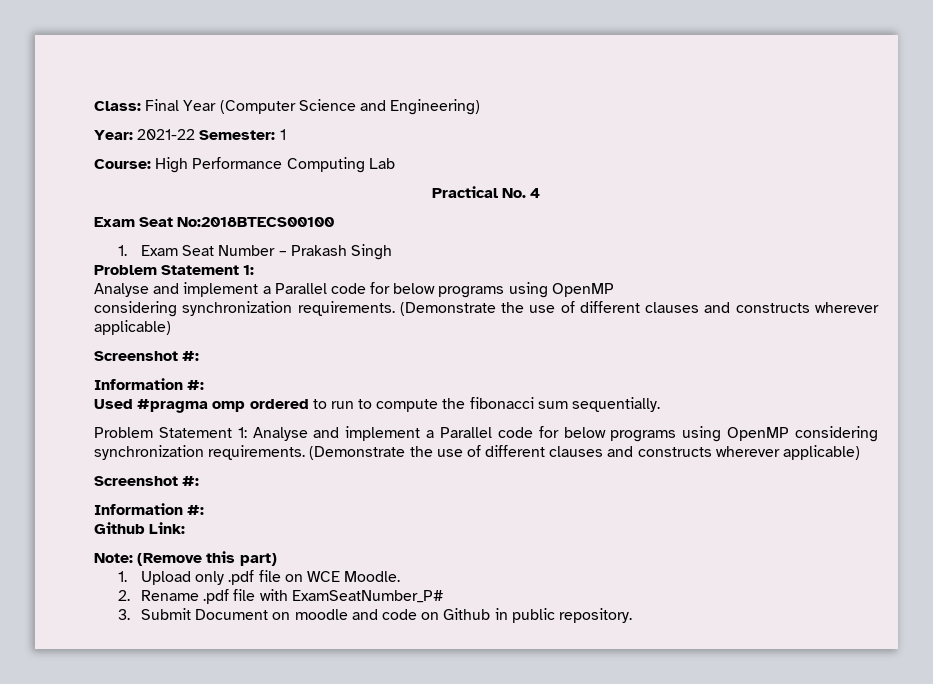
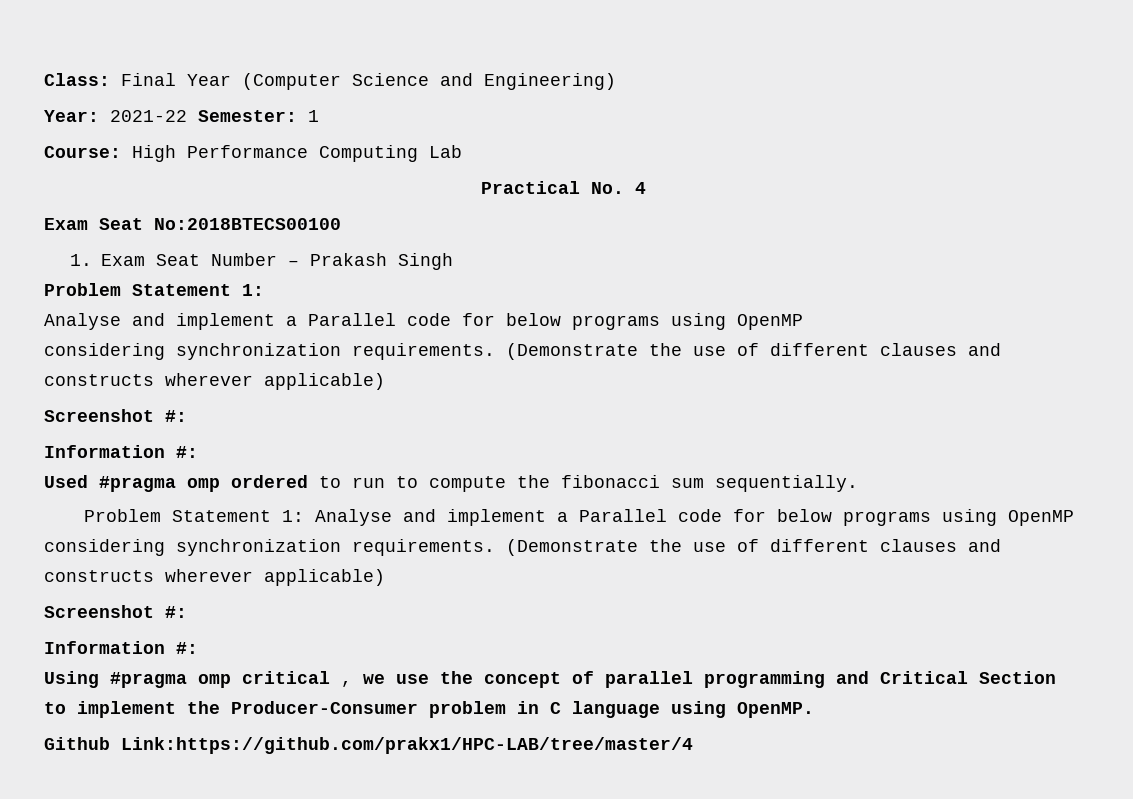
[94,522,186,534] [94,551,277,566] [117,570,401,585] [117,589,443,604] [117,608,632,623] Github Link: // Note: (Remove this part) // 1. Upload only .pdf file on WCE Moodle. // 2. Rename .pdf file with ExamSeatNumber_P# // 3. Submit Document on moodle and code on Github in public repository. -> [44,671,1056,688] [44,701,814,718] [44,737,693,754] Using #pragma omp critical , we use the concept of parallel programming and Critical Section to implement the Producer-Consumer problem in C language using OpenMP. // Github Link:https://github.com/prakx1/HPC-LAB/tree/master/4

